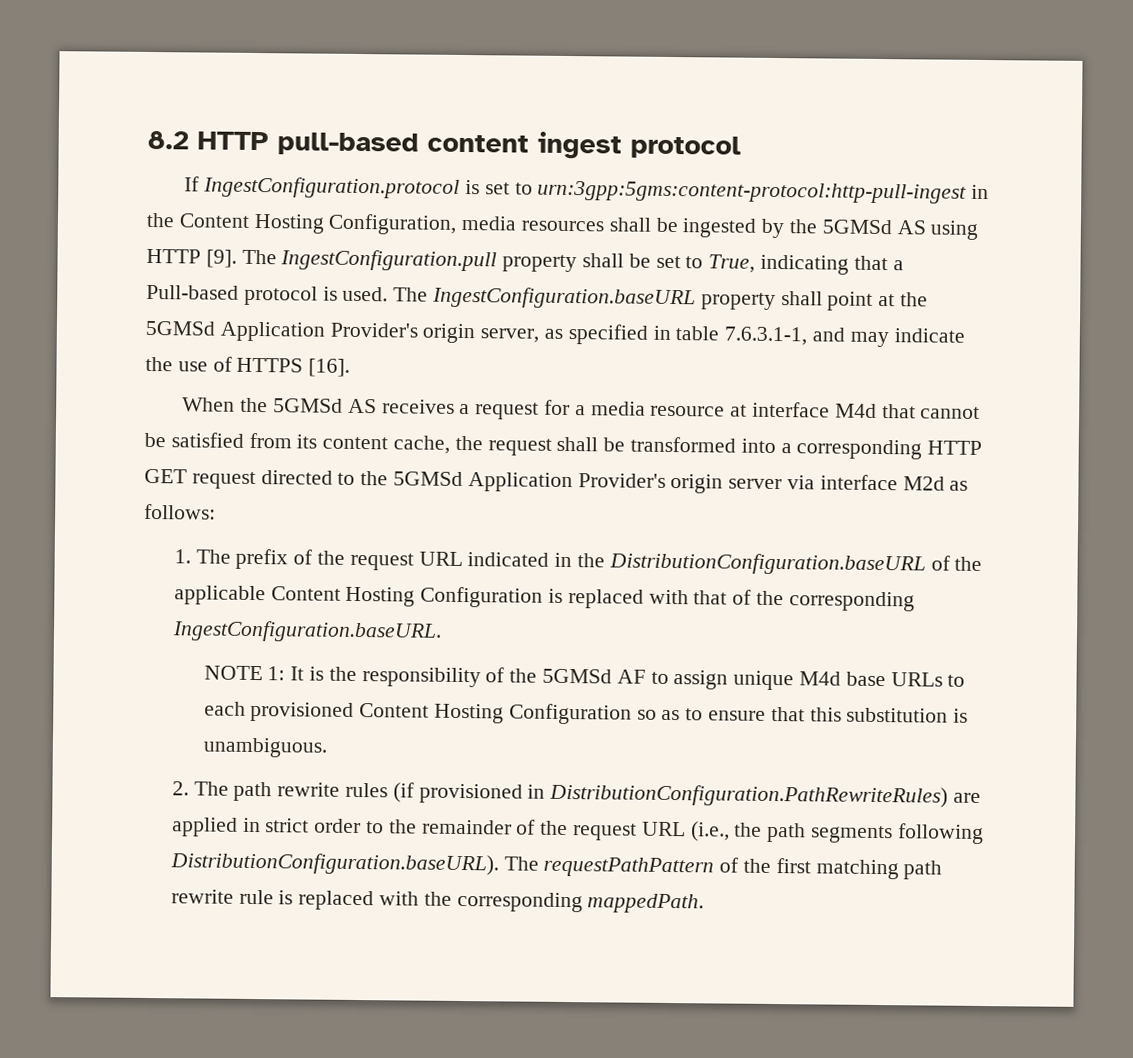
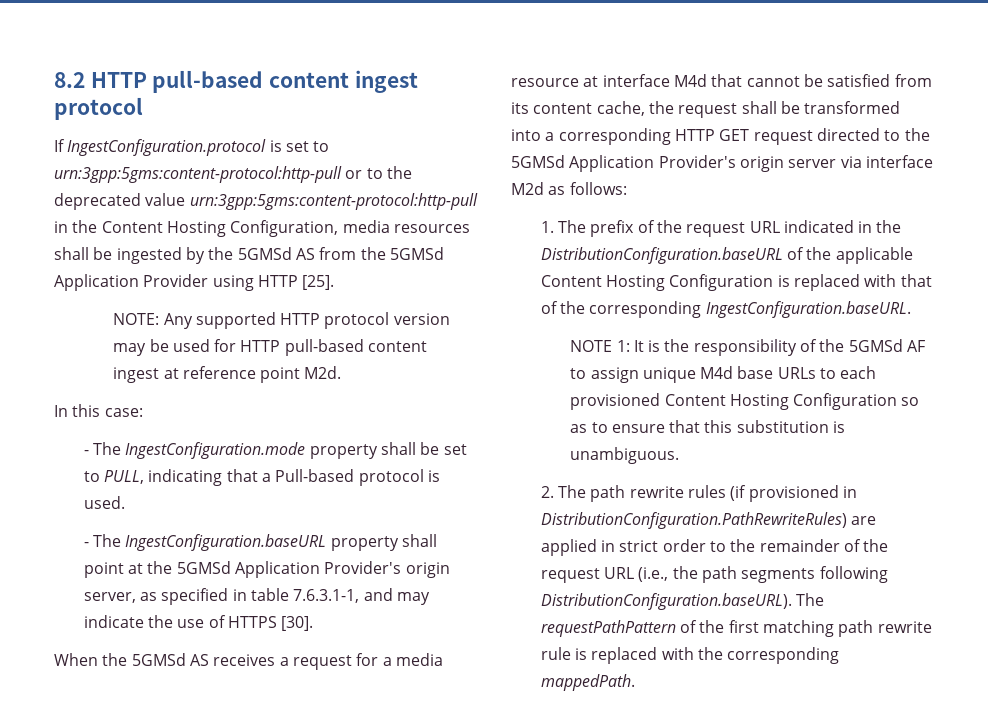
[537,180,968,204] urn:3gpp:5gms:content-protocol:http-pull-ingest -> [54,166,412,183] [54,193,478,210] urn:3gpp:5gms:content-protocol:http-pull or to the deprecated value urn:3gpp:5gms:content-protocol:http-pull
[930,220,979,240] [146,248,498,272] using HTTP [9]. The IngestConfiguration.pull -> [319,247,444,260] [54,274,335,291] [113,312,450,329] [113,339,428,356] [113,366,342,383] [54,404,143,417] [83,442,306,459] from the 5GMSd Application Provider using HTTP [25]. // NOTE: Any supported HTTP protocol version may be used for HTTP pull-based content ingest at reference point M2d. // In this case: // - The IngestConfiguration.mode
[708,254,756,273] True, -> [103,470,144,484] PULL,
(389, 294) none -> [83,542,89,547] // -
[308,358,351,377] [16]. -> [281,616,314,631] [30].

